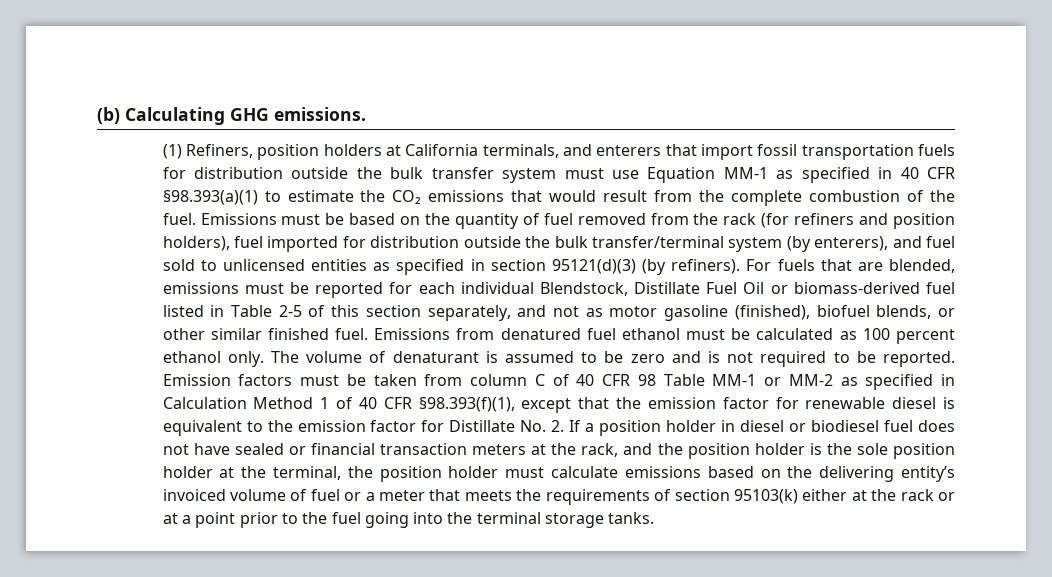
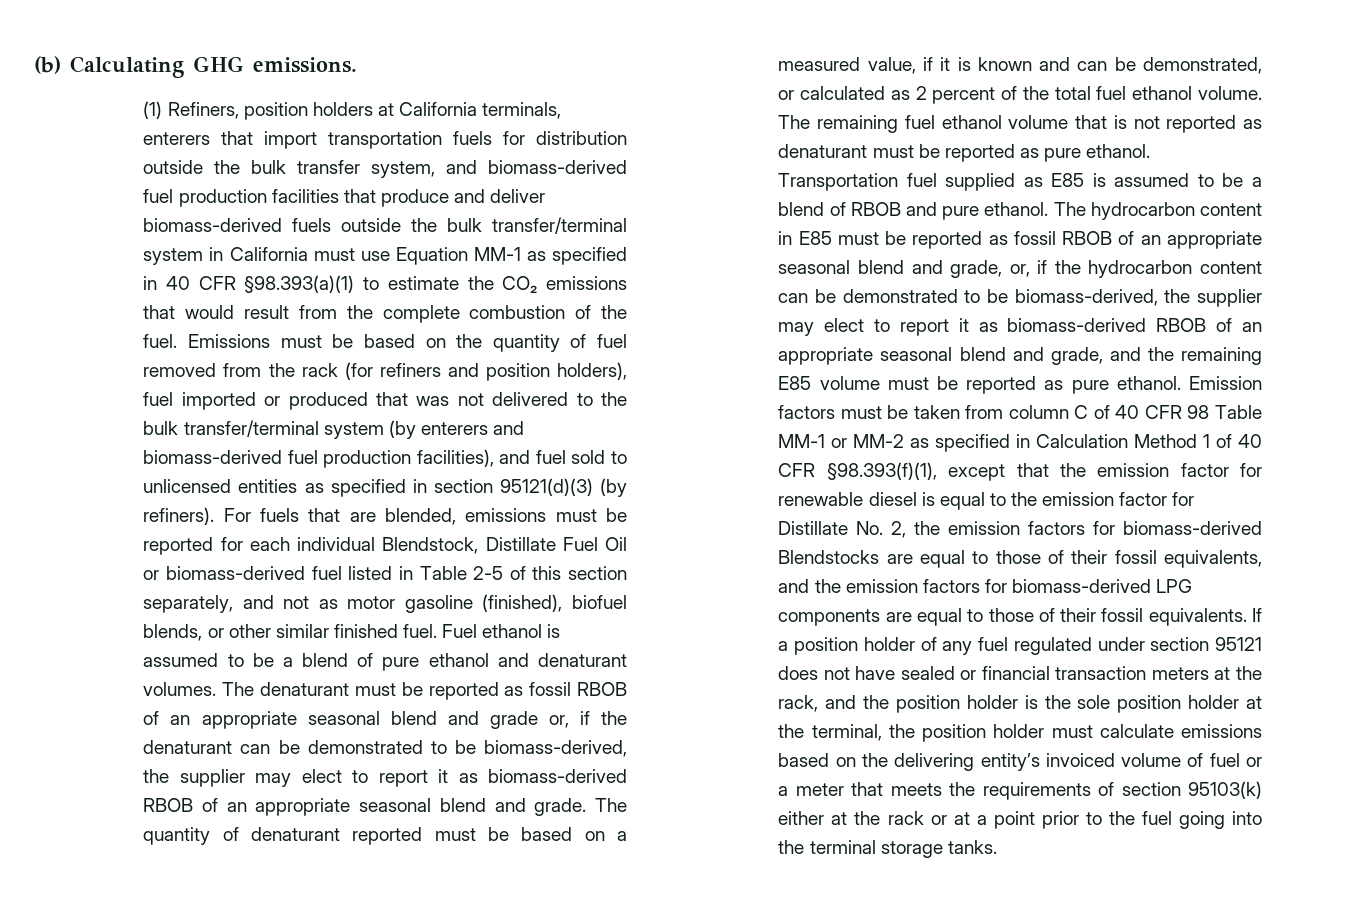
[562,144,592,156] and -> (562, 110) none
[757,144,798,156] fossil -> (318, 140) none
[502,168,557,183] system -> [371,160,628,178] [143,189,546,207] [143,217,627,234] [143,247,308,265] system, and biomass-derived fuel production facilities that produce and deliver biomass-derived fuels outside the bulk transfer/terminal system in California
[342,236,521,248] for distribution outside -> [264,392,593,410] or produced that was not delivered to
[814,236,889,251] enterers), -> [420,421,525,435] [143,449,494,468] enterers and biomass-derived fuel production facilities),
[374,328,956,344] [162,351,956,367] Emissions from denatured fuel ethanol must be calculated as 100 percent ethanol only. The volume of denaturant is assumed to be zero and is not required to be reported. -> [442,624,561,638] [143,653,627,671] [143,682,627,700] [143,711,627,729] [143,740,627,757] [143,769,627,787] [143,798,627,816] [143,827,627,845] [778,57,1262,74] [778,86,1262,104] [778,115,1262,133] [778,144,1151,162] [778,173,1262,191] [778,202,1262,220] [778,231,1262,249] [778,260,1262,278] [778,289,1262,307] [778,318,1262,336] [778,347,1262,365] [778,376,1181,394] Fuel ethanol is assumed to be a blend of pure ethanol and denaturant volumes. The denaturant must be reported as fossil RBOB of an appropriate seasonal blend and grade or, if the denaturant can be demonstrated to be biomass-derived, the supplier may elect to report it as biomass-derived RBOB of an appropriate seasonal blend and grade. The quantity of denaturant reported must be based on a measured value, if it is known and can be demonstrated, or calculated as 2 percent of the total fuel ethanol volume. The remaining fuel ethanol volume that is not reported as denaturant must be reported as pure ethanol. Transportation fuel supplied as E85 is assumed to be a blend of RBOB and pure ethanol. The hydrocarbon content in E85 must be reported as fossil RBOB of an appropriate seasonal blend and grade, or, if the hydrocarbon content can be demonstrated to be biomass-derived, the supplier may elect to report it as biomass-derived RBOB of an appropriate seasonal blend and grade, and the remaining E85 volume must be reported as pure ethanol.
[162,420,242,436] equivalent -> [939,492,985,510] equal
[551,420,914,436] 2. If a position holder in diesel or biodiesel fuel -> [891,521,1262,538] [778,550,1262,568] [778,579,1193,593] [778,608,1262,626] [778,637,1262,655] 2, the emission factors for biomass-derived Blendstocks are equal to those of their fossil equivalents, and the emission factors for biomass-derived LPG components are equal to those of their fossil equivalents. If a position holder of any fuel regulated under section 95121

